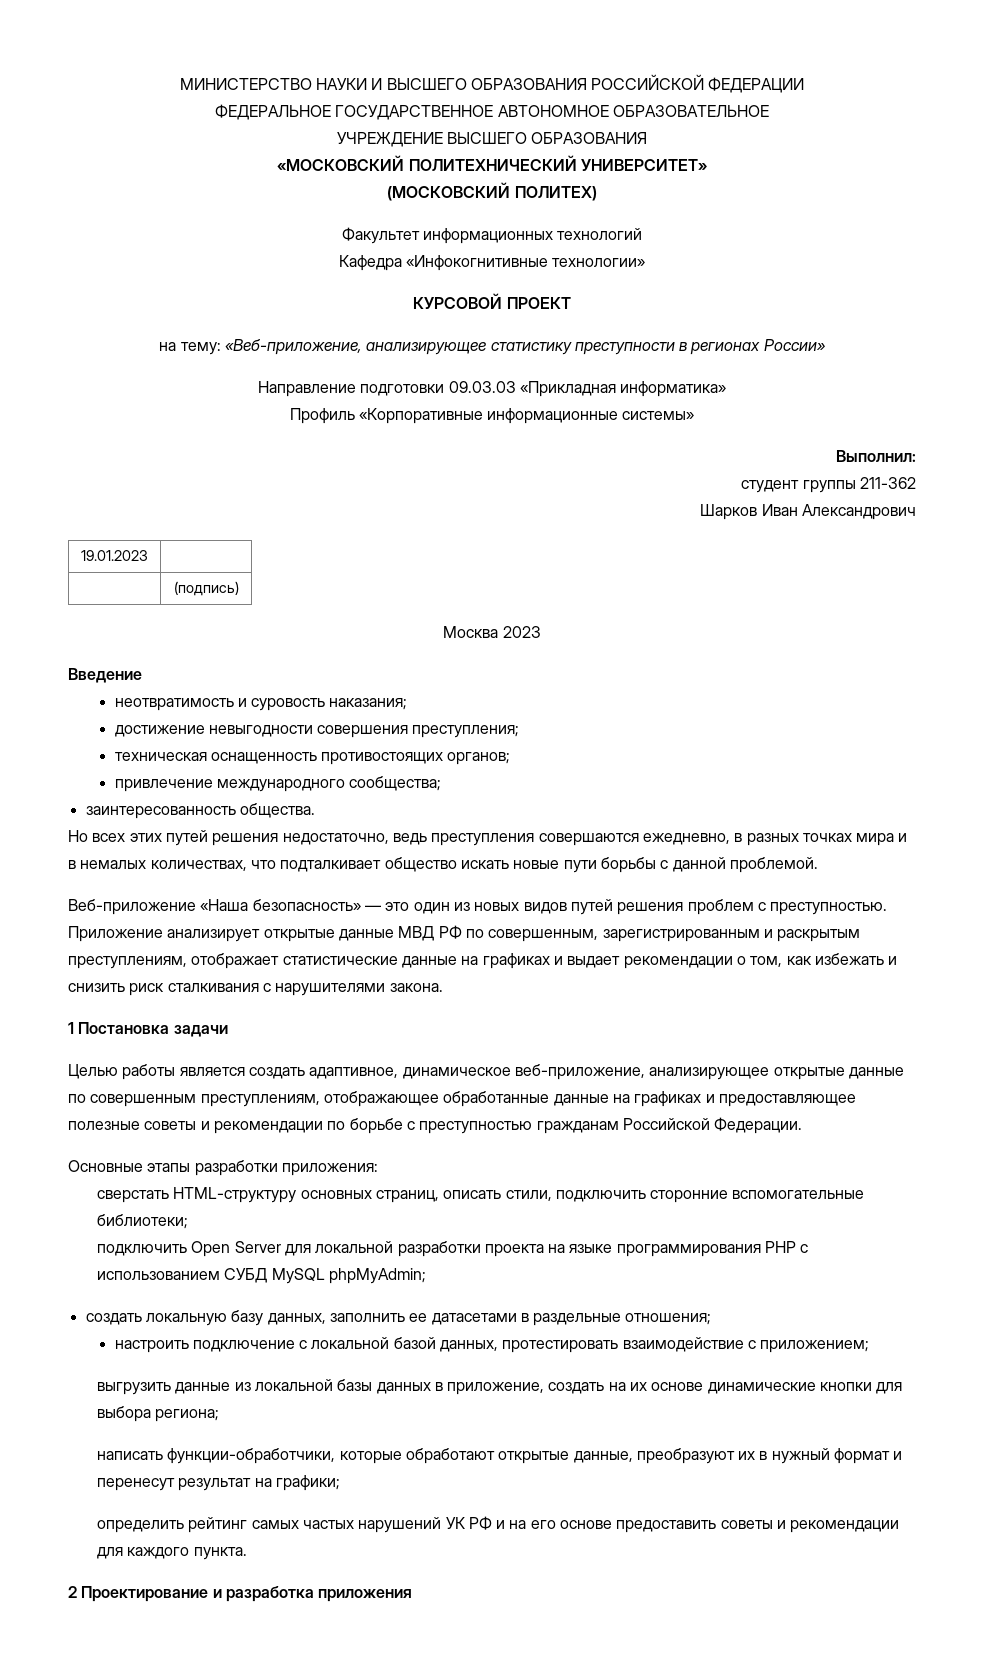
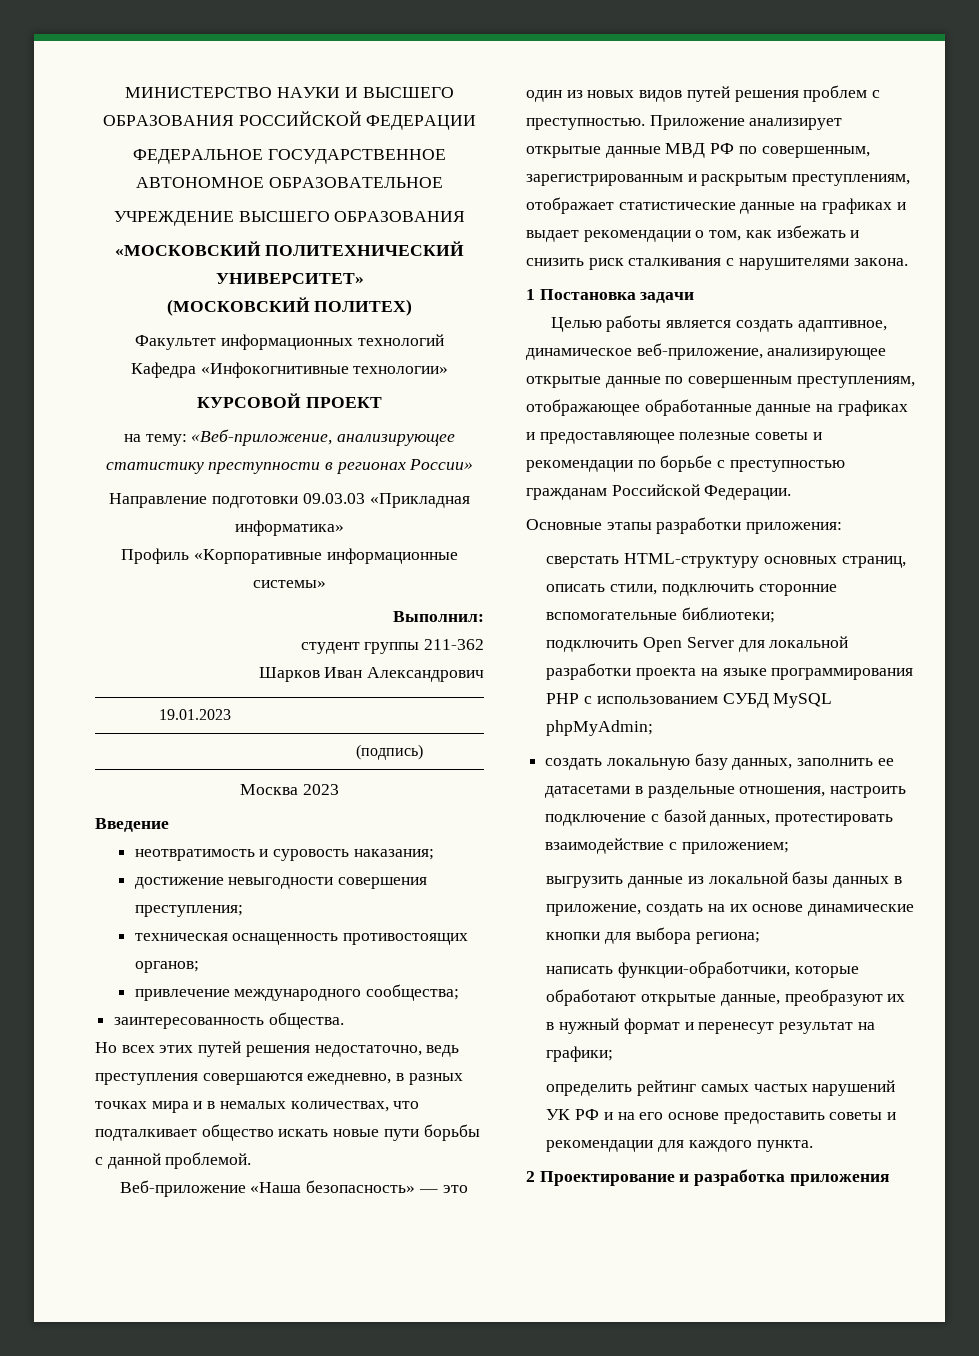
[625,1313,712,1325] отношения; // -> [739,786,826,797] отношения,
[311,1337,390,1349] локальной -> (659, 818) none

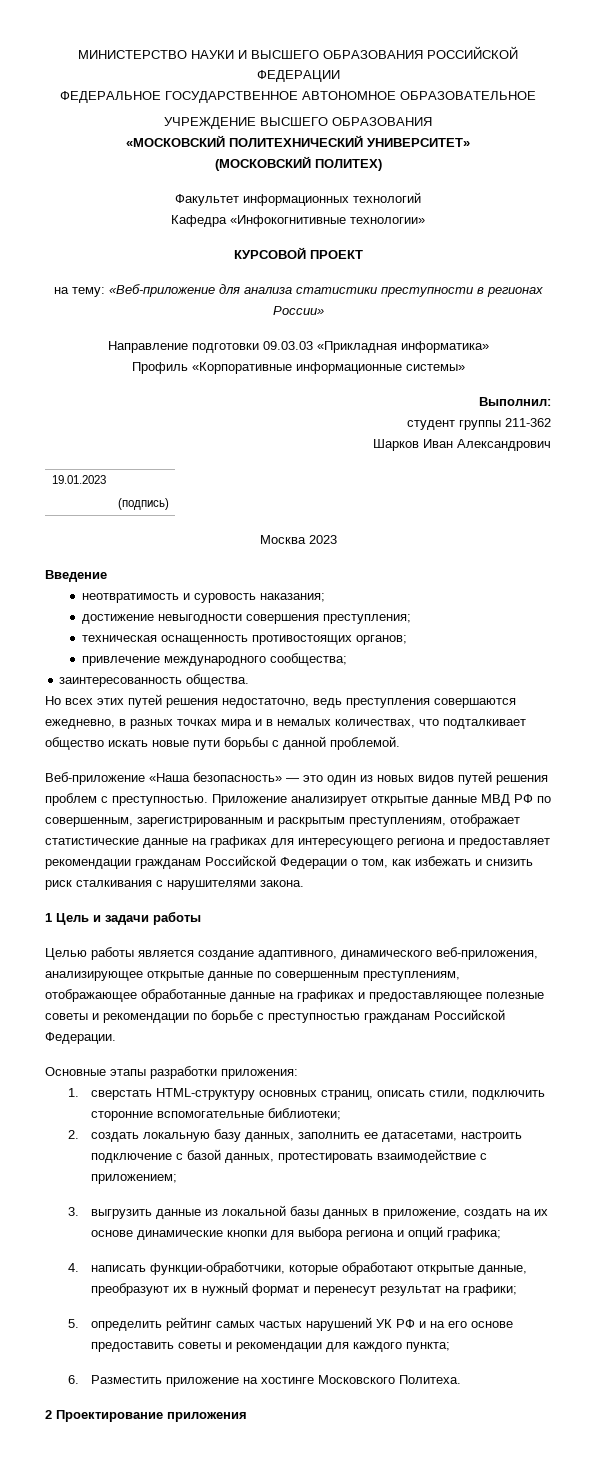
[191,429,456,446] [105,462,204,474] «Веб-приложение, анализирующее статистику -> [108,284,377,297] «Веб-приложение для анализа статистики
[896,202,906,210] [526,230,691,242] и выдает рекомендации -> [271,838,550,848] [45,855,347,869] для интересующего региона и предоставляет рекомендации гражданам Российской Федерации
[539,289,636,300] Постановка -> [56,913,101,925] Цель и
(695, 297) none -> [153,911,201,925] работы
[735,320,887,332] [526,343,763,360] создать адаптивное, динамическое веб-приложение, -> [198,947,538,960] создание адаптивного, динамического веб-приложения,
(843, 528) none -> [67,1088,79,1097] 1.
[546,636,849,652] [546,663,914,680] [546,693,833,708] [546,720,654,736] подключить Open Server для локальной разработки проекта на языке программирования PHP с использованием СУБД MySQL phpMyAdmin; // -> [67,1130,79,1139] 2.
[545,786,826,798] датасетами в раздельные отношения, -> [381,1132,457,1142] датасетами,
(789, 848) none -> [67,1207,79,1216] 3.
[695,932,760,944] региона; // -> [345,1226,501,1240] [67,1263,79,1272] региона и опций графика; // 4.
(614, 1054) none -> [67,1319,79,1328] 5.
[756,1140,813,1152] пункта. -> [405,1342,450,1352] [67,1375,461,1387] пункта; // 6. Разместить приложение на хостинге Московского Политеха.
[679,1169,786,1186] и разработка -> (163, 1416) none

